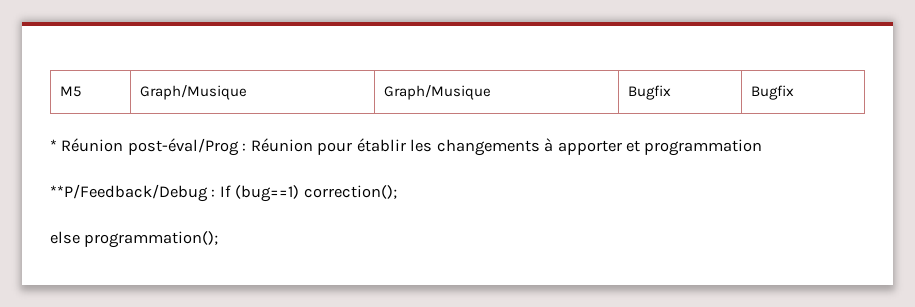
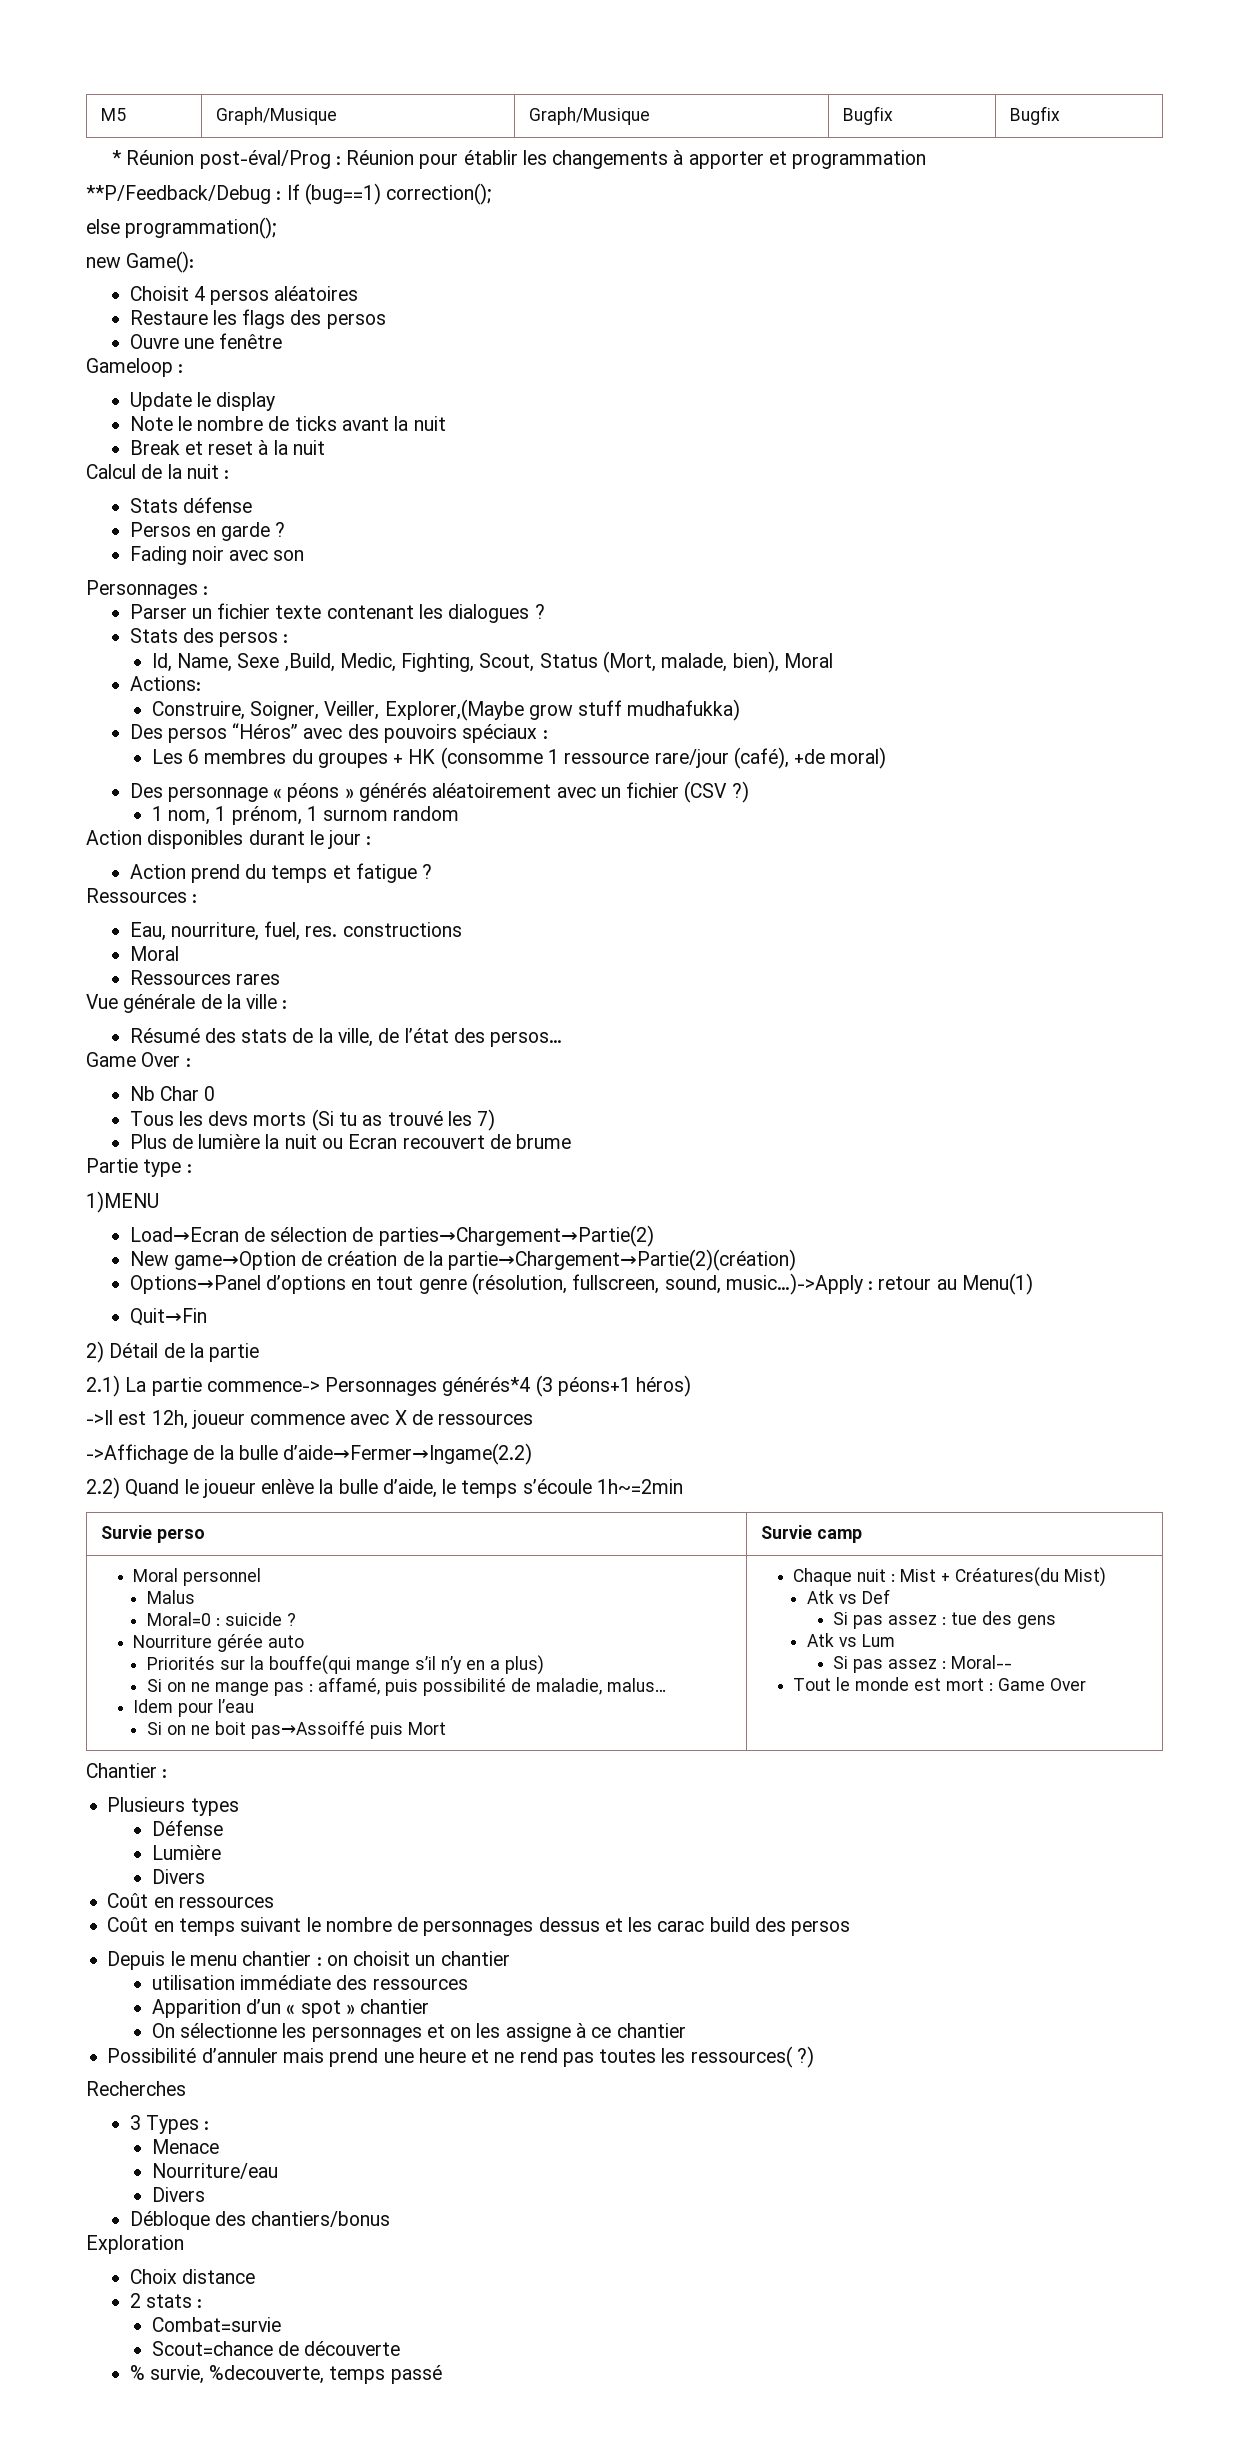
(219, 239) none -> [86,251,195,273] [129,286,359,305] [129,309,386,329] [129,333,283,349] [86,358,184,377] [129,392,276,411] [129,416,446,431] [129,440,325,455] [86,464,230,479] [129,497,252,513] [129,522,286,541] [129,546,305,565] [86,580,209,599] [129,603,545,623] [129,628,289,647] [151,651,833,673] [129,676,201,691] [151,699,741,721] [129,723,548,743] [151,747,887,769] [129,781,749,803] [151,806,460,825] [86,830,372,849] [129,863,433,883] [86,888,198,903] [129,921,462,941] [129,946,179,961] [129,970,280,985] [86,994,288,1013] [129,1028,563,1047] [86,1052,191,1067] [129,1086,216,1101] [129,1109,496,1131] [129,1134,572,1149] [86,1158,192,1177] [86,1191,159,1213] [129,1225,654,1247] [129,1249,797,1271] [129,1273,1033,1295] [129,1308,207,1326] [86,1341,260,1363] [86,1375,692,1397] [86,1410,534,1429] [86,1443,533,1465] [86,1477,683,1499] [100,1525,205,1543] [760,1525,862,1543] [133,1568,262,1586] [146,1590,195,1604] [146,1612,296,1626] [133,1634,305,1652] [146,1655,544,1675] [146,1677,666,1696] [133,1699,255,1717] [146,1720,446,1739] [793,1567,1107,1587] [806,1589,890,1604] [833,1611,1057,1629] [806,1633,895,1647] [833,1655,1013,1673] [793,1677,1087,1691] [86,1763,168,1778] [107,1797,239,1816] [151,1820,223,1836] [151,1845,221,1860] [151,1869,205,1884] [107,1893,274,1908] [107,1917,851,1936] [107,1951,510,1970] [151,1975,468,1990] [151,1999,430,2018] [151,2023,686,2042] [107,2046,814,2068] [86,2081,186,2096] [129,2115,210,2134] [151,2139,219,2154] [151,2163,278,2179] [151,2187,205,2202] [129,2211,391,2230] [86,2235,184,2254] [129,2269,255,2284] [129,2293,203,2308] [151,2317,281,2332] [151,2341,401,2356] [129,2365,442,2384] // new Game(): // Choisit 4 persos aléatoires // Restaure les flags des persos // Ouvre une fenêtre // Gameloop : // Update le display // Note le nombre de ticks avant la nuit // Break et reset à la nuit // Calcul de la nuit : // Stats défense // Persos en garde ? // Fading noir avec son // Personnages : // Parser un fichier texte contenant les dialogues ? // Stats des persos : // Id, Name, Sexe ,Build, Medic, Fighting, Scout, Status (Mort, malade, bien), Moral // Actions: // Construire, Soigner, Veiller, Explorer,(Maybe grow stuff mudhafukka) // Des persos “Héros” avec des pouvoirs spéciaux : // Les 6 membres du groupes + HK (consomme 1 ressource rare/jour (café), +de moral) // Des personnage « péons » générés aléatoirement avec un fichier (CSV ?) // 1 nom, 1 prénom, 1 surnom random // Action disponibles durant le jour : // Action prend du temps et fatigue ? // Ressources : // Eau, nourriture, fuel, res. constructions // Moral // Ressources rares // Vue générale de la ville : // Résumé des stats de la ville, de l’état des persos… // Game Over : // Nb Char 0 // Tous les devs morts (Si tu as trouvé les 7) // Plus de lumière la nuit ou Ecran recouvert de brume // Partie type : // 1)MENU // Load→Ecran de sélection de parties→Chargement→Partie(2) // New game→Option de création de la partie→Chargement→Partie(2)(création) // Options→Panel d’options en tout genre (résolution, fullscreen, sound, music…)->Apply : retour au Menu(1) // Quit→Fin // 2) Détail de la partie // 2.1) La partie commence-> Personnages générés*4 (3 péons+1 héros) // ->Il est 12h, joueur commence avec X de ressources // ->Affichage de la bulle d’aide→Fermer→Ingame(2.2) // 2.2) Quand le joueur enlève la bulle d’aide, le temps s’écoule 1h~=2min // Survie perso | Survie camp // Moral personnel // Malus // Moral=0 : suicide ? // Nourriture gérée auto // Priorités sur la bouffe(qui mange s’il n’y en a plus) // Si on ne mange pas : affamé, puis possibilité de maladie, malus… // Idem pour l’eau // Si on ne boit pas→Assoiffé puis Mort | Chaque nuit : Mist + Créatures(du Mist) // Atk vs Def // Si pas assez : tue des gens // Atk vs Lum // Si pas assez : Moral-- // Tout le monde est mort : Game Over // Chantier : // Plusieurs types // Défense // Lumière // Divers // Coût en ressources // Coût en temps suivant le nombre de personnages dessus et les carac build des persos // Depuis le menu chantier : on choisit un chantier // utilisation immédiate des ressources // Apparition d’un « spot » chantier // On sélectionne les personnages et on les assigne à ce chantier // Possibilité d’annuler mais prend une heure et ne rend pas toutes les ressources( ?) // Recherches // 3 Types : // Menace // Nourriture/eau // Divers // Débloque des chantiers/bonus // Exploration // Choix distance // 2 stats : // Combat=survie // Scout=chance de découverte // % survie, %decouverte, temps passé

